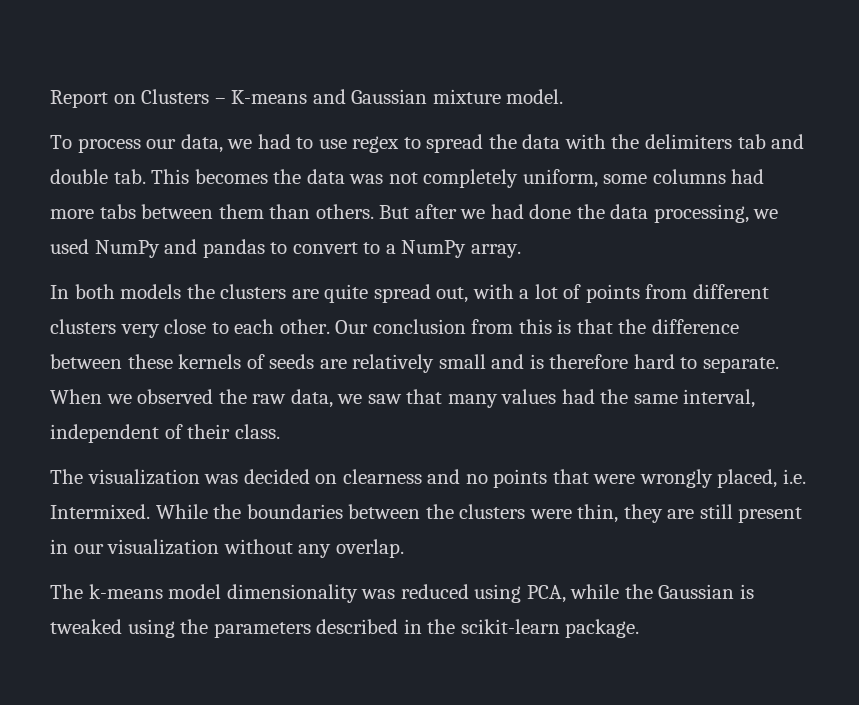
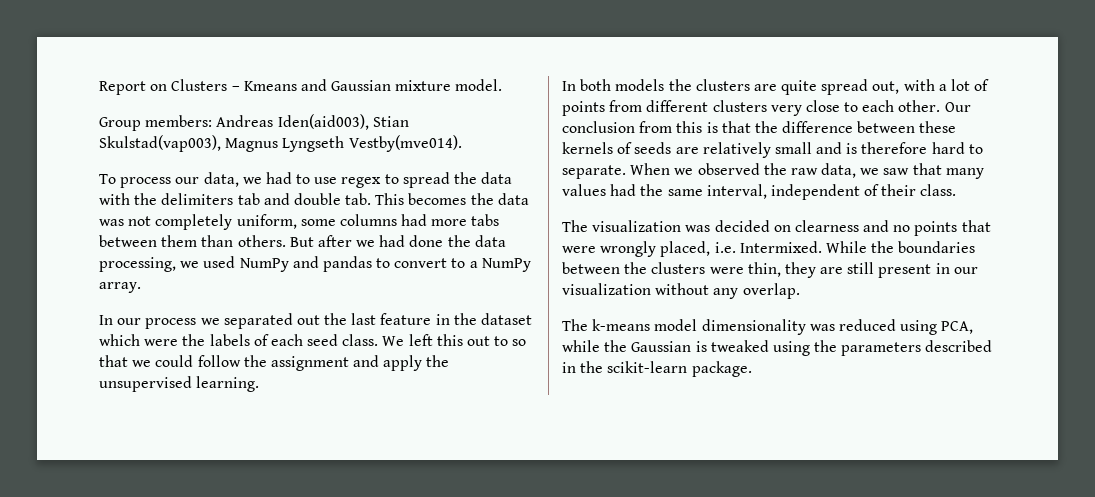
[231,90,308,104] K-means -> [243,81,297,91] Kmeans
(564, 96) none -> [99,114,409,131] [99,135,462,152] // Group members: Andreas Iden(aid003), Stian Skulstad(vap003), Magnus Lyngseth Vestby(mve014).
(521, 251) none -> [99,313,533,329] [99,334,527,346] [99,355,450,371] [99,376,260,392] // In our process we separated out the last feature in the dataset which were the labels of each seed class. We left this out to so that we could follow the assignment and apply the unsupervised learning.

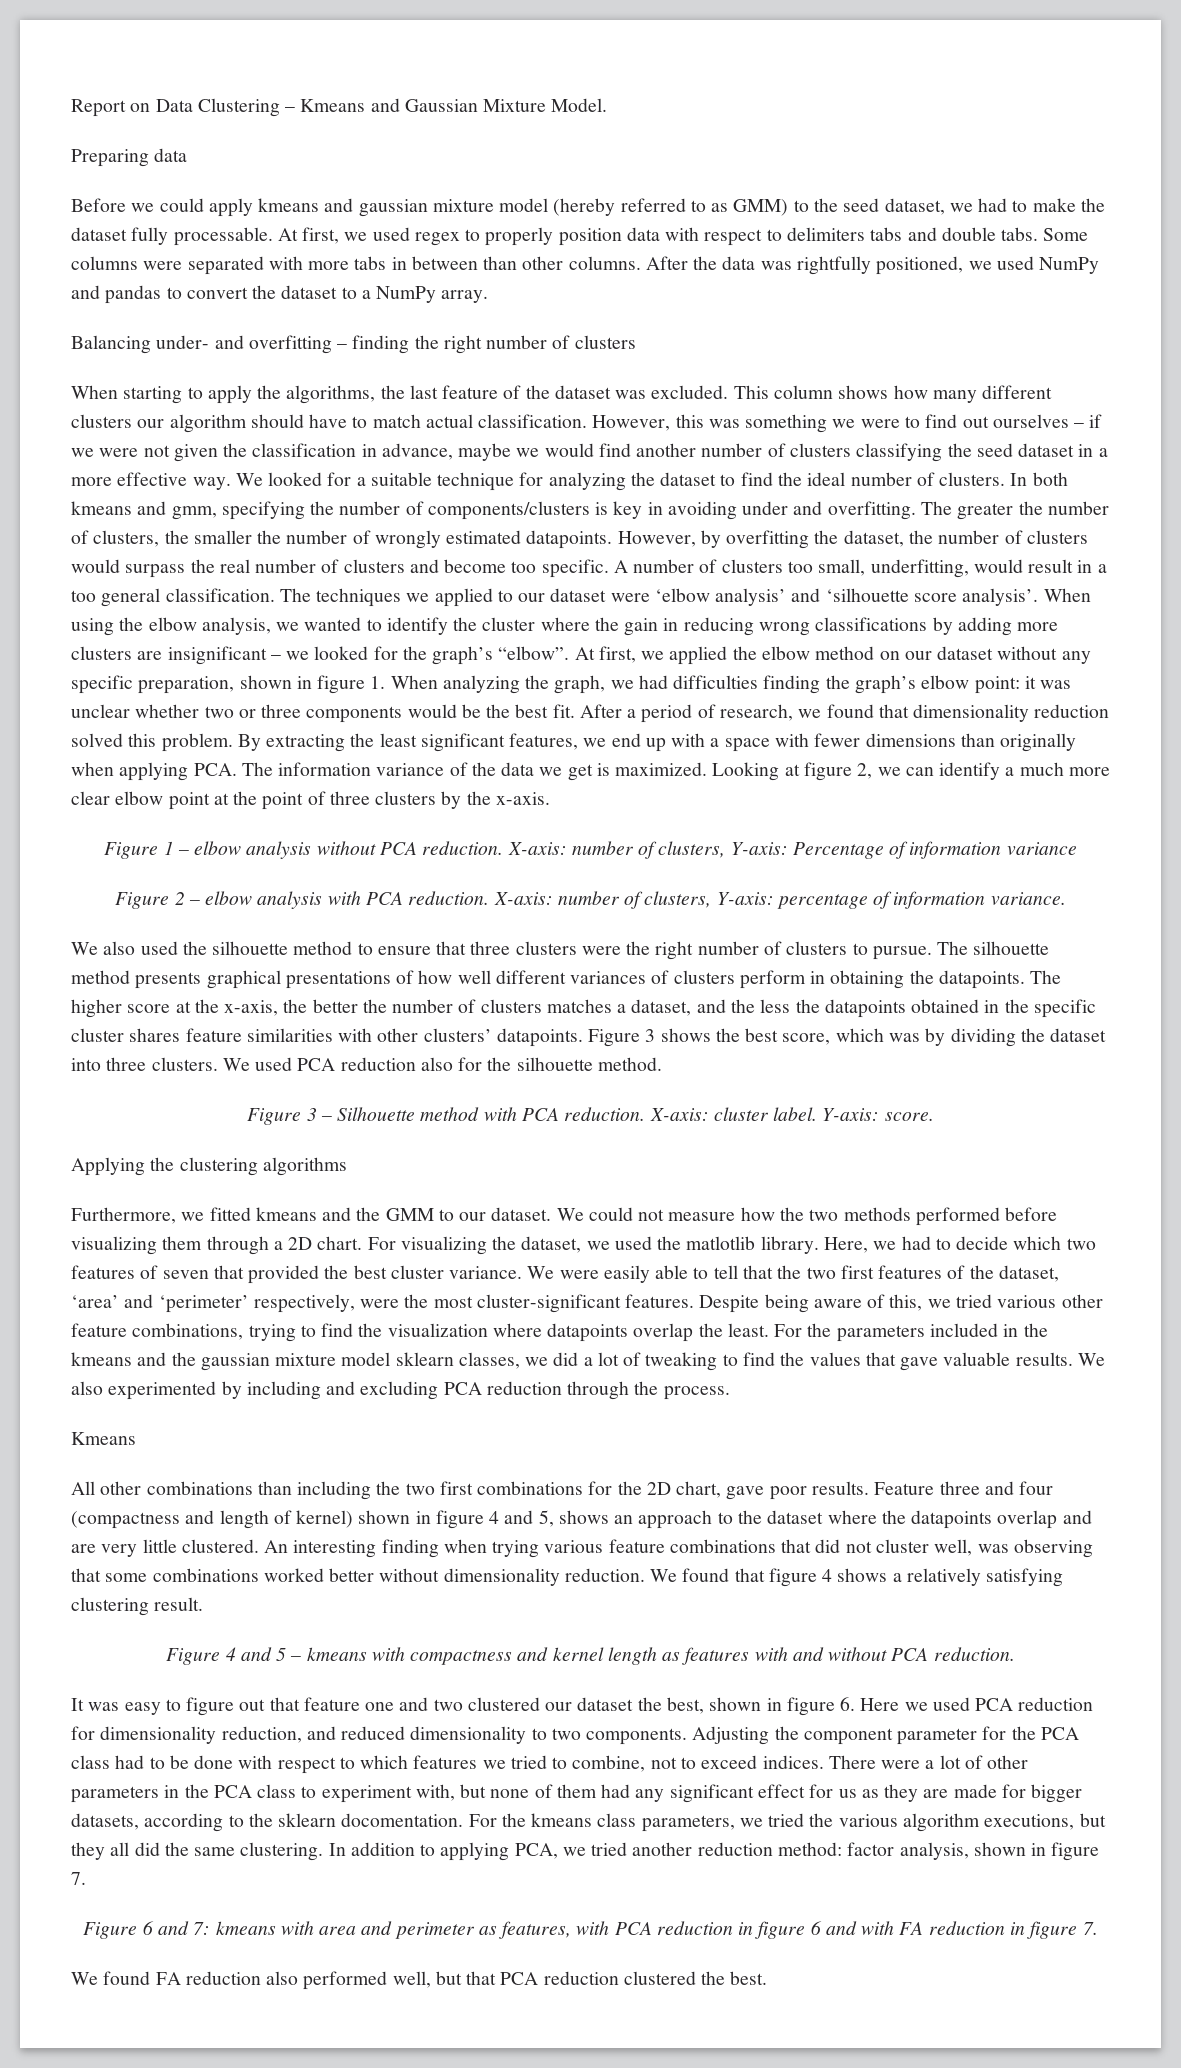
[171,79,228,91] Clusters -> [155,98,280,117] Data Clustering
[395,79,503,91] [99,114,409,131] [99,135,462,152] [99,172,513,188] [99,193,529,205] [99,214,500,230] [99,235,506,247] [99,257,176,272] mixture model. // Group members: Andreas Iden(aid003), Stian Skulstad(vap003), Magnus Lyngseth Vestby(mve014). // To process our data, we had to use regex to spread the data with the delimiters tab and double tab. This becomes the data was not completely uniform, some columns had more tabs between them than others. But after we had done the data processing, -> [483,98,608,112] [71,148,188,167] [71,198,1105,217] [71,227,1089,246] [71,256,964,275] Mixture Model. // Preparing data // Before we could apply kmeans and gaussian mixture model (hereby referred to as GMM) to the seed dataset, we had to make the dataset fully processable. At first, we used regex to properly position data with respect to delimiters tabs and double tabs. Some columns were separated with more tabs in between than other columns. After the data was rightfully positioned,
(448, 263) none -> [252,285,338,299] the dataset
[99,313,533,329] [99,334,527,346] [99,355,450,371] [99,376,260,392] [562,79,990,95] [562,100,971,116] [562,121,957,133] [562,142,983,158] [562,163,984,179] [562,184,957,200] [562,220,991,236] [562,241,976,257] [562,262,978,278] [562,283,800,299] [562,319,974,335] [562,340,993,356] [562,361,752,377] In our process we separated out the last feature in the dataset which were the labels of each seed class. We left this out to so that we could follow the assignment and apply the unsupervised learning. // In both models the clusters are quite spread out, with a lot of points from different clusters very close to each other. Our conclusion from this is that the difference between these kernels of seeds are relatively small and is therefore hard to separate. When we observed the raw data, we saw that many values had the same interval, independent of their class. // The visualization was decided on clearness and no points that were wrongly placed, i.e. Intermixed. While the boundaries between the clusters were thin, they are still present in our visualization without any overlap. // The k-means model dimensionality was reduced using PCA, while the Gaussian is tweaked using the parameters described in the scikit-learn package. -> [71,335,636,354] [71,385,1053,404] [71,414,1103,433] [71,443,1108,462] [71,472,1068,491] [71,501,1109,520] [71,530,1088,549] [71,559,1107,578] [71,588,1091,607] [71,617,1059,636] [71,646,1091,665] [71,675,1072,694] [71,704,1110,723] [71,733,1077,752] [71,762,1110,781] [71,791,550,810] [104,841,1077,859] [115,891,1066,909] [71,941,1050,960] [71,970,1062,989] [71,999,1096,1018] [71,1028,1107,1047] [71,1057,662,1071] [247,1107,934,1125] [71,1157,347,1176] [71,1207,1058,1226] [71,1236,1096,1255] [71,1265,1059,1284] [71,1294,1103,1313] [71,1323,1048,1342] [71,1352,1105,1371] [71,1381,730,1400] [71,1432,136,1445] [71,1481,1054,1500] [71,1510,1092,1529] [71,1539,1093,1558] [71,1568,1064,1587] [71,1597,204,1616] [166,1647,1015,1665] [71,1697,1094,1716] [71,1726,1079,1745] [71,1755,1029,1774] [71,1784,1083,1803] [71,1813,1106,1832] [71,1842,1100,1861] [71,1872,86,1885] [83,1921,1098,1939] [71,1971,768,1990] Balancing under- and overfitting – finding the right number of clusters // When starting to apply the algorithms, the last feature of the dataset was excluded. This column shows how many different clusters our algorithm should have to match actual classification. However, this was something we were to find out ourselves – if we were not given the classification in advance, maybe we would find another number of clusters classifying the seed dataset in a more effective way. We looked for a suitable technique for analyzing the dataset to find the ideal number of clusters. In both kmeans and gmm, specifying the number of components/clusters is key in avoiding under and overfitting. The greater the number of clusters, the smaller the number of wrongly estimated datapoints. However, by overfitting the dataset, the number of clusters would surpass the real number of clusters and become too specific. A number of clusters too small, underfitting, would result in a too general classification. The techniques we applied to our dataset were ‘elbow analysis’ and ‘silhouette score analysis’. When using the elbow analysis, we wanted to identify the cluster where the gain in reducing wrong classifications by adding more clusters are insignificant – we looked for the graph’s “elbow”. At first, we applied the elbow method on our dataset without any specific preparation, shown in figure 1. When analyzing the graph, we had difficulties finding the graph’s elbow point: it was unclear whether two or three components would be the best fit. After a period of research, we found that dimensionality reduction solved this problem. By extracting the least significant features, we end up with a space with fewer dimensions than originally when applying PCA. The information variance of the data we get is maximized. Looking at figure 2, we can identify a much more clear elbow point at the point of three clusters by the x-axis. // Figure 1 – elbow analysis without PCA reduction. X-axis: number of clusters, Y-axis: Percentage of information variance // Figure 2 – elbow analysis with PCA reduction. X-axis: number of clusters, Y-axis: percentage of information variance. // We also used the silhouette method to ensure that three clusters were the right number of clusters to pursue. The silhouette method presents graphical presentations of how well different variances of clusters perform in obtaining the datapoints. The higher score at the x-axis, the better the number of clusters matches a dataset, and the less the datapoints obtained in the specific cluster shares feature similarities with other clusters’ datapoints. Figure 3 shows the best score, which was by dividing the dataset into three clusters. We used PCA reduction also for the silhouette method. // Figure 3 – Silhouette method with PCA reduction. X-axis: cluster label. Y-axis: score. // Applying the clustering algorithms // Furthermore, we fitted kmeans and the GMM to our dataset. We could not measure how the two methods performed before visualizing them through a 2D chart. For visualizing the dataset, we used the matlotlib library. Here, we had to decide which two features of seven that provided the best cluster variance. We were easily able to tell that the two first features of the dataset, ‘area’ and ‘perimeter’ respectively, were the most cluster-significant features. Despite being aware of this, we tried various other feature combinations, trying to find the visualization where datapoints overlap the least. For the parameters included in the kmeans and the gaussian mixture model sklearn classes, we did a lot of tweaking to find the values that gave valuable results. We also experimented by including and excluding PCA reduction through the process. // Kmeans // All other combinations than including the two first combinations for the 2D chart, gave poor results. Feature three and four (compactness and length of kernel) shown in figure 4 and 5, shows an approach to the dataset where the datapoints overlap and are very little clustered. An interesting finding when trying various feature combinations that did not cluster well, was observing that some combinations worked better without dimensionality reduction. We found that figure 4 shows a relatively satisfying clustering result. // Figure 4 and 5 – kmeans with compactness and kernel length as features with and without PCA reduction. // It was easy to figure out that feature one and two clustered our dataset the best, shown in figure 6. Here we used PCA reduction for dimensionality reduction, and reduced dimensionality to two components. Adjusting the component parameter for the PCA class had to be done with respect to which features we tried to combine, not to exceed indices. There were a lot of other parameters in the PCA class to experiment with, but none of them had any significant effect for us as they are made for bigger datasets, according to the sklearn docomentation. For the kmeans class parameters, we tried the various algorithm executions, but they all did the same clustering. In addition to applying PCA, we tried another reduction method: factor analysis, shown in figure 7. // Figure 6 and 7: kmeans with area and perimeter as features, with PCA reduction in figure 6 and with FA reduction in figure 7. // We found FA reduction also performed well, but that PCA reduction clustered the best.

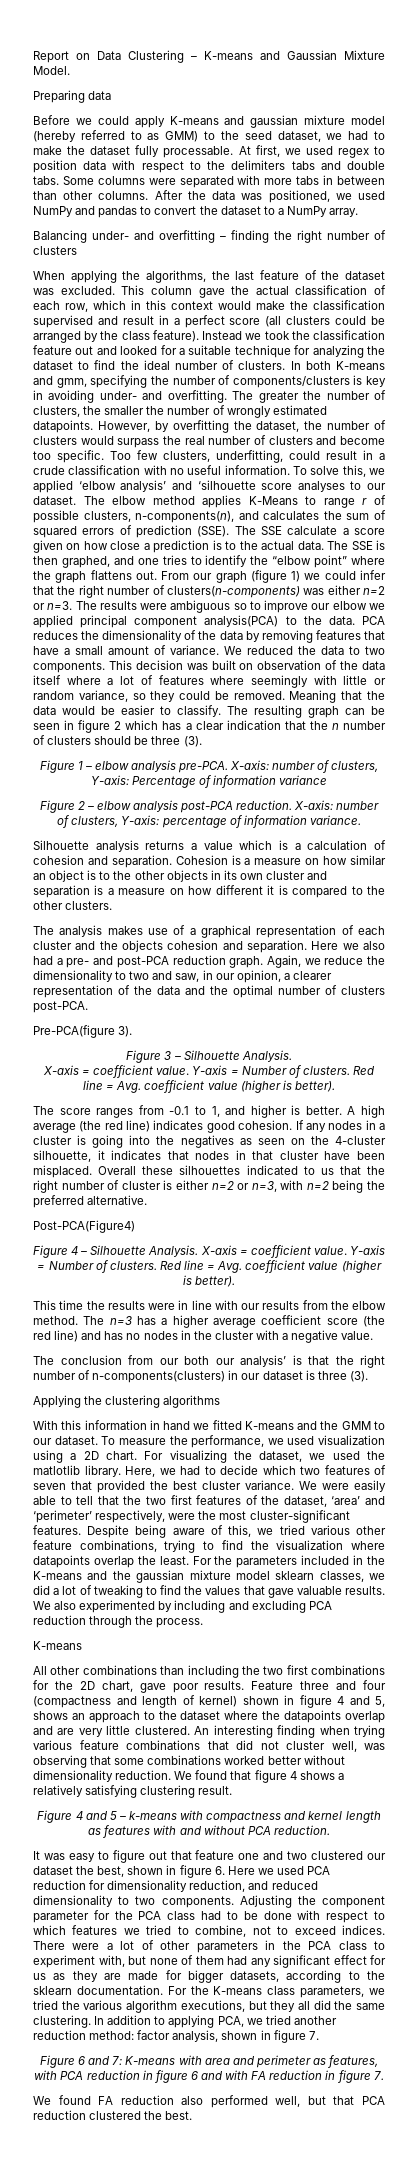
[300,99,366,112] Kmeans -> [204,51,253,60] K-means
[258,198,320,212] kmeans -> [169,116,219,125] K-means
[485,227,554,246] properly -> (386, 150) none
(782, 235) none -> [207,161,226,170] the
[796,256,871,275] rightfully -> (263, 196) none
[123,385,252,404] starting to apply -> [70,270,117,283] applying
[838,385,1053,403] [71,414,1103,433] [71,443,1108,462] [71,472,263,490] shows how many different clusters our algorithm should have to match actual classification. However, this was something we were to find out ourselves – if we were not given the classification in advance, maybe we would find another number of clusters classifying the seed dataset in a more effective way. We -> [198,285,386,298] [33,300,385,312] [33,315,385,328] [33,330,386,343] [33,345,117,355] gave the actual classification of each row, which in this context would make the classification supervised and result in a perfect score (all clusters could be arranged by the class feature). Instead we took the classification feature out and
[71,501,132,515] kmeans -> [335,361,385,370] K-means
[742,501,789,515] under -> [99,391,137,400] under-
[613,559,1107,578] [71,588,650,607] A number of clusters too small, underfitting, would result in a too general classification. The techniques we applied to our dataset were -> [110,450,385,463] [33,465,385,477] [33,480,73,493] Too few clusters, underfitting, could result in a crude classification with no useful information. To solve this, we applied
[962,588,1091,606] [71,617,1059,636] [71,646,1091,665] [71,675,1072,694] [71,704,1110,723] [71,733,1077,752] [71,762,1110,781] [71,791,550,810] analysis’. When using the elbow analysis, we wanted to identify the cluster where the gain in reducing wrong classifications by adding more clusters are insignificant – we looked for the graph’s “elbow”. At first, we applied the elbow method on our dataset without any specific preparation, shown in figure 1. When analyzing the graph, we had difficulties finding the graph’s elbow point: it was unclear whether two or three components would be the best fit. After a period of research, we found that dimensionality reduction solved this problem. By extracting the least significant features, we end up with a space with fewer dimensions than originally when applying PCA. The information variance of the data we get is maximized. Looking at figure 2, we can identify a much more clear elbow point at the point of three clusters by the x-axis. -> [297,481,386,492] [33,495,386,508] [33,510,386,523] [33,525,385,538] [33,540,385,553] [33,555,385,568] [33,570,386,583] [33,585,385,598] [33,600,385,613] [33,615,386,628] [33,630,385,643] [33,645,385,655] [33,660,386,673] [33,675,386,688] [33,690,385,703] [33,705,385,718] [33,720,386,733] [33,735,202,747] analyses to our dataset. The elbow method applies K-Means to range r of possible clusters, n-components(n), and calculates the sum of squared errors of prediction (SSE). The SSE calculate a score given on how close a prediction is to the actual data. The SSE is then graphed, and one tries to identify the “elbow point” where the graph flattens out. From our graph (figure 1) we could infer that the right number of clusters(n-components) was either n=2 or n=3. The results were ambiguous so to improve our elbow we applied principal component analysis(PCA) to the data. PCA reduces the dimensionality of the data by removing features that have a small amount of variance. We reduced the data to two components. This decision was built on observation of the data itself where a lot of features where seemingly with little or random variance, so they could be removed. Meaning that the data would be easier to classify. The resulting graph can be seen in figure 2 which has a clear indication that the n number of clusters should be three (3).
[316,841,504,855] without PCA reduction. -> [178,761,229,773] pre-PCA.
[327,891,403,905] with PCA -> [180,801,234,813] post-PCA
[71,941,1050,960] [71,970,1062,989] [71,999,1096,1018] [71,1028,1107,1047] [71,1057,662,1071] [247,1107,934,1125] We also used the silhouette method to ensure that three clusters were the right number of clusters to pursue. The silhouette method presents graphical presentations of how well different variances of clusters perform in obtaining the datapoints. The higher score at the x-axis, the better the number of clusters matches a dataset, and the less the datapoints obtained in the specific cluster shares feature similarities with other clusters’ datapoints. Figure 3 shows the best score, which was by dividing the dataset into three clusters. We used PCA reduction also for the silhouette method. // Figure 3 – Silhouette method with PCA reduction. X-axis: cluster label. Y-axis: score. -> [33,840,386,852] [33,855,387,868] [33,870,328,882] [33,885,385,898] [33,901,113,910] [33,925,385,938] [33,940,385,953] [33,955,385,968] [33,970,332,983] [33,985,385,998] [33,1001,88,1013] [33,1025,133,1038] [126,1050,292,1063] [43,1065,375,1078] [83,1080,335,1093] [33,1105,385,1118] [33,1120,386,1133] [33,1135,386,1148] [33,1150,385,1162] [33,1165,385,1178] [33,1180,385,1193] [33,1195,148,1208] [33,1220,135,1233] [33,1245,385,1258] [37,1260,382,1273] [182,1275,236,1287] [33,1300,386,1310] [33,1315,385,1328] [33,1330,374,1343] [33,1355,385,1368] [33,1370,368,1383] Silhouette analysis returns a value which is a calculation of cohesion and separation. Cohesion is a measure on how similar an object is to the other objects in its own cluster and separation is a measure on how different it is compared to the other clusters. // The analysis makes use of a graphical representation of each cluster and the objects cohesion and separation. Here we also had a pre- and post-PCA reduction graph. Again, we reduce the dimensionality to two and saw, in our opinion, a clearer representation of the data and the optimal number of clusters post-PCA. // Pre-PCA(figure 3). // Figure 3 – Silhouette Analysis. // X-axis = coefficient value. Y-axis = Number of clusters. Red line = Avg. coefficient value (higher is better). // The score ranges from -0.1 to 1, and higher is better. A high average (the red line) indicates good cohesion. If any nodes in a cluster is going into the negatives as seen on the 4-cluster silhouette, it indicates that nodes in that cluster have been misplaced. Overall these silhouettes indicated to us that the right number of cluster is either n=2 or n=3, with n=2 being the preferred alternative. // Post-PCA(Figure4) // Figure 4 – Silhouette Analysis. X-axis = coefficient value. Y-axis = Number of clusters. Red line = Avg. coefficient value (higher is better). // This time the results were in line with our results from the elbow method. The n=3 has a higher average coefficient score (the red line) and has no nodes in the cluster with a negative value. // The conclusion from our both our analysis’ is that the right number of n-components(clusters) in our dataset is three (3).
[71,1207,176,1224] Furthermore, -> [33,1420,191,1430] With this information in hand
[255,1207,317,1221] kmeans -> [244,1421,294,1430] K-means
[556,1207,1058,1226] [71,1236,269,1255] We could not measure how the two methods performed before visualizing them through -> [101,1435,385,1448] [33,1450,63,1463] To measure the performance, we used visualization using
[71,1352,132,1366] kmeans -> [33,1571,82,1580] K-means
[71,1432,136,1445] Kmeans -> [33,1641,82,1650] K-means
[306,1647,367,1661] kmeans -> [129,1811,177,1820] k-means
[341,1813,593,1827] docomentation. For the kmeans -> [76,1985,263,1995] documentation. For the K-means
[215,1921,276,1935] kmeans -> [125,2056,176,2065] K-means

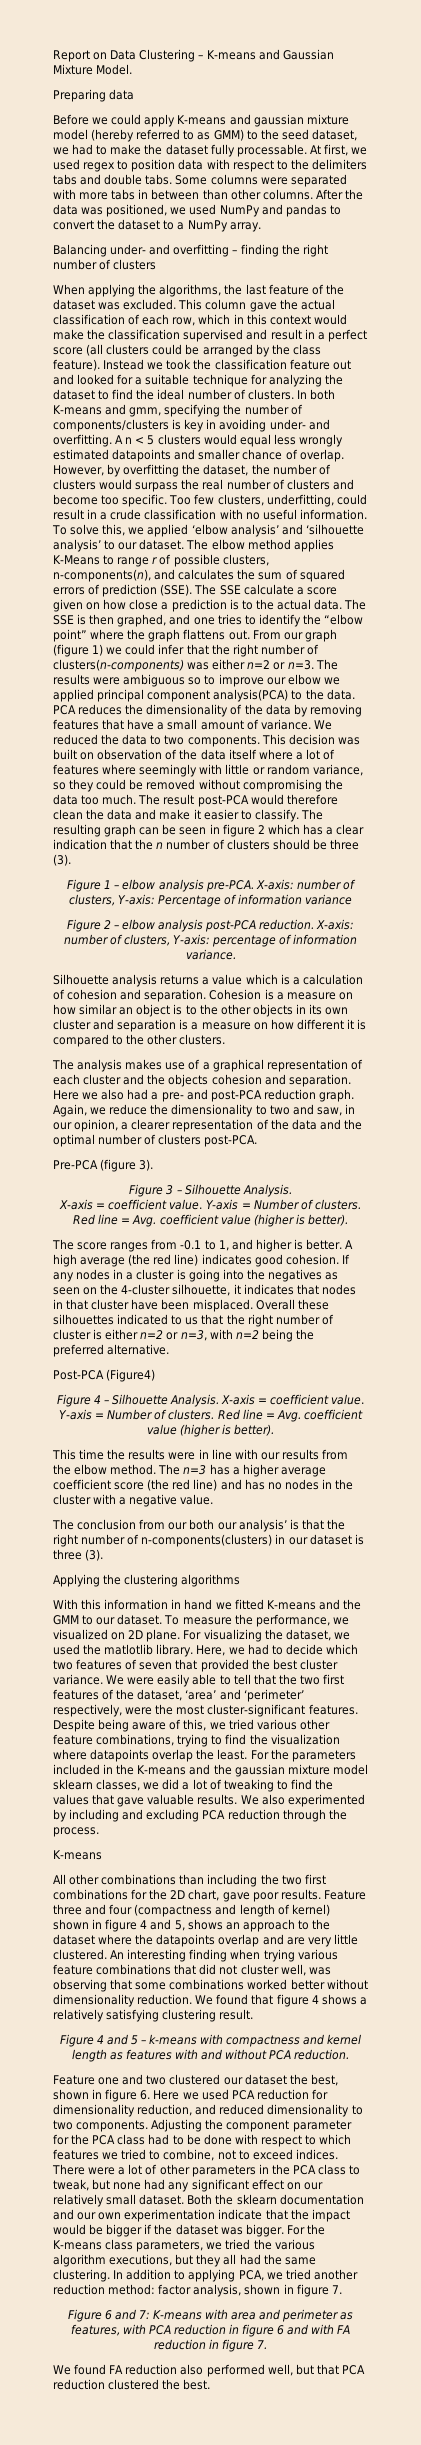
[232,390,386,403] [33,405,327,418] [33,420,93,433] The greater the number of clusters, the smaller the number of wrongly estimated datapoints. -> [115,434,343,447] [53,449,344,462] A n < 5 clusters would equal less wrongly estimated datapoints and smaller chance of overlap.
[261,481,345,492] score analyses -> [53,539,101,552] analysis’
[233,690,385,703] [33,706,115,715] removed. Meaning that the data would be -> [146,779,343,792] [53,794,338,807] [53,809,201,820] removed without compromising the data too much. The result post-PCA would therefore clean the data and make it
[33,1025,115,1038] Pre-PCA(figure -> [53,1159,137,1172] Pre-PCA (figure
[33,1220,135,1233] Post-PCA(Figure4) -> [53,1369,156,1382] Post-PCA (Figure4)
[287,1435,385,1445] [33,1450,137,1463] used visualization using a 2D chart. -> [53,1629,181,1642] visualized on 2D plane.
[33,1850,235,1863] It was easy to figure out that feature -> [53,2075,95,2085] Feature
[33,1955,386,1968] [33,1970,386,1983] [33,1985,163,1995] experiment with, but none of them had any significant effect for us as they are made for bigger datasets, according to the sklearn documentation. -> [53,2179,323,2192] [53,2194,364,2207] [53,2209,350,2222] [53,2224,284,2237] tweak, but none had any significant effect on our relatively small dataset. Both the sklearn documentation and our own experimentation indicate that the impact would be bigger if the dataset was bigger.
[313,2000,331,2010] did -> [239,2254,261,2265] had

